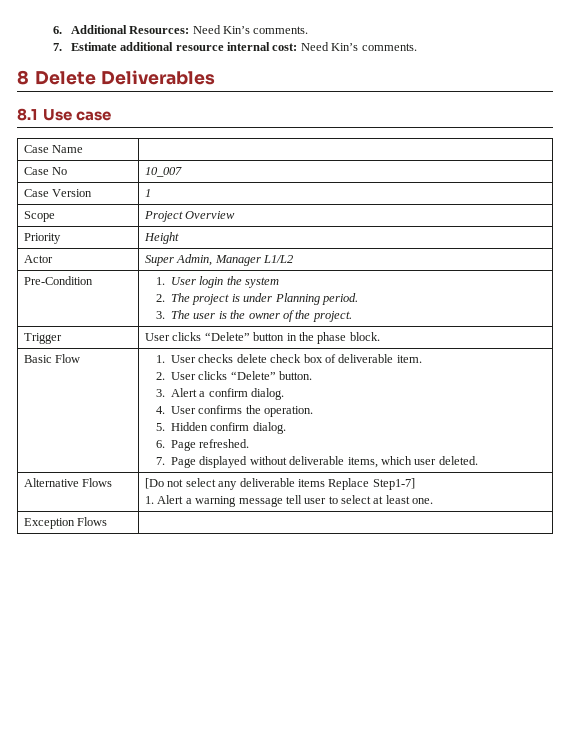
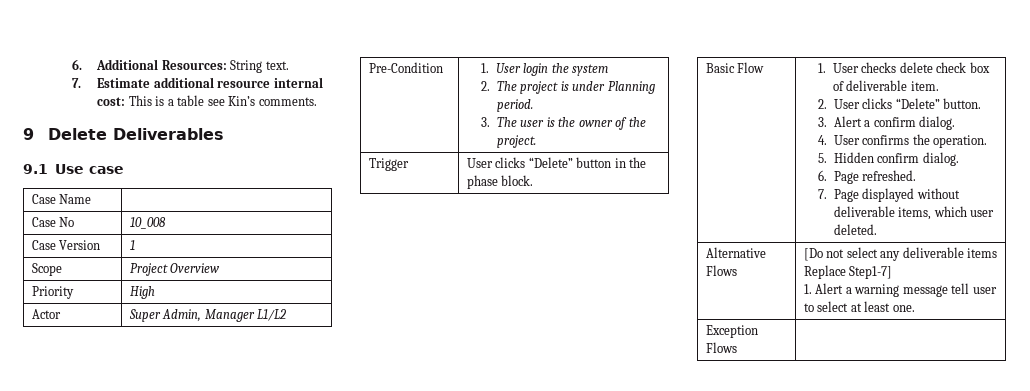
[192,25,309,34] Need Kin’s comments. -> [230,60,289,73] String text.
[300,42,417,51] [17,70,29,85] Need Kin’s comments. // 8 -> [128,95,317,106] [23,128,34,140] This is a table see Kin’s comments. // 9
[17,108,37,121] 8.1 -> [23,164,48,174] 9.1
[145,167,183,177] 10_007 -> [129,217,166,229] 10_008
[144,232,180,244] Height -> [129,286,155,299] High

